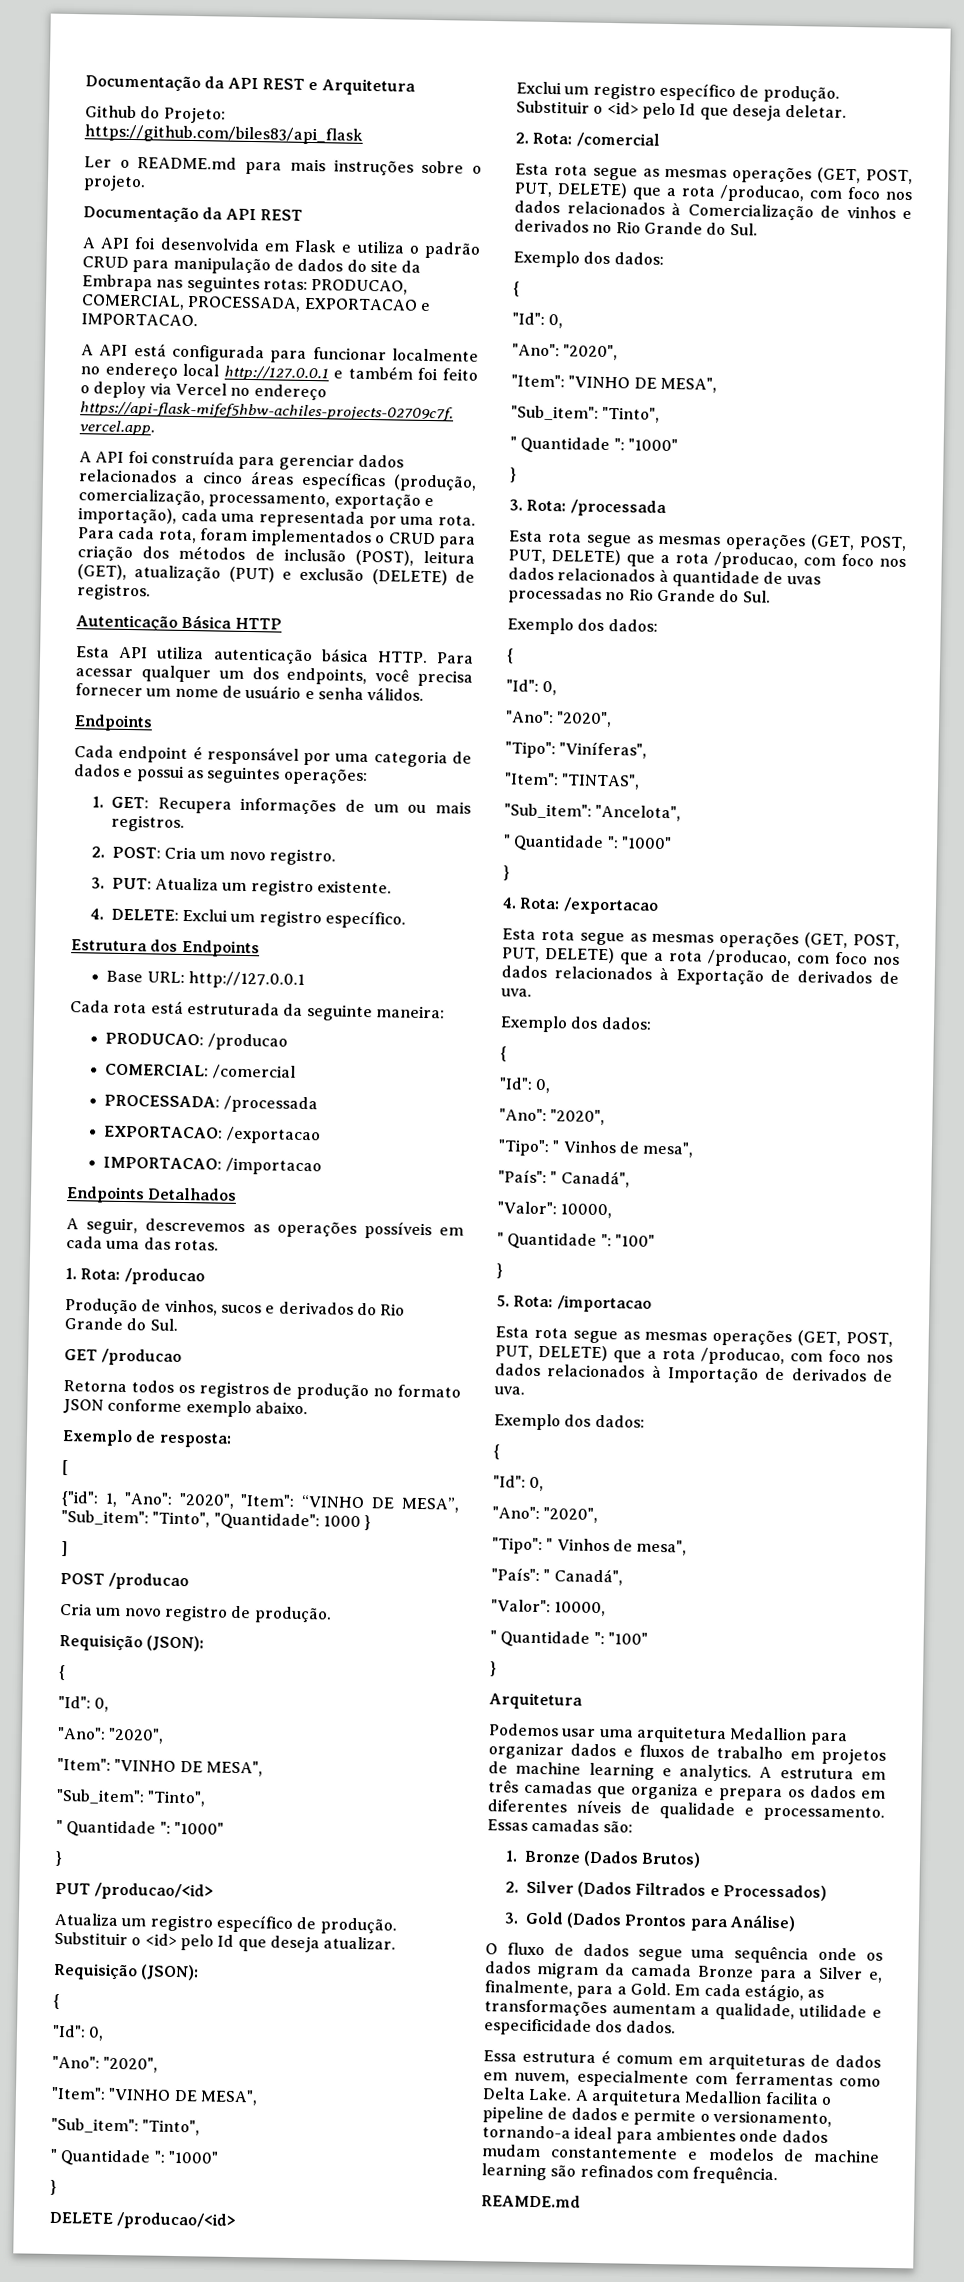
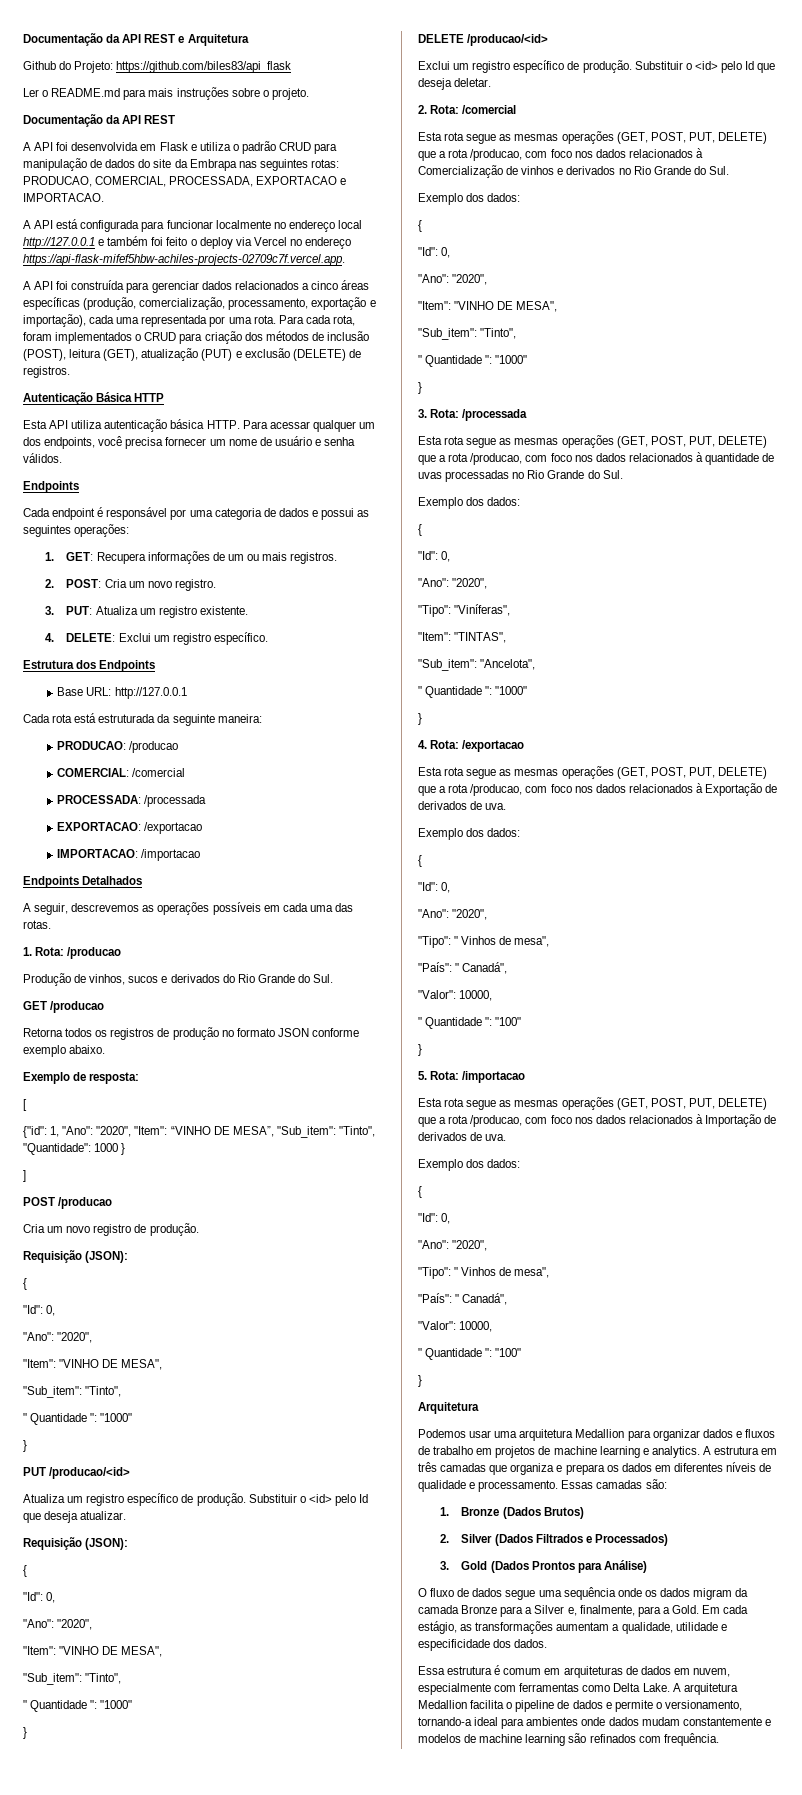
[481,2194,581,2208] // REAMDE.md -> (719, 1739) none

